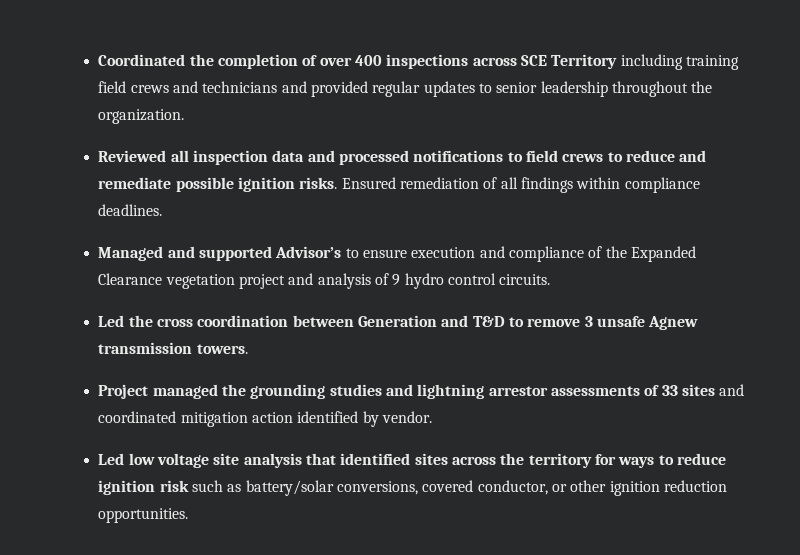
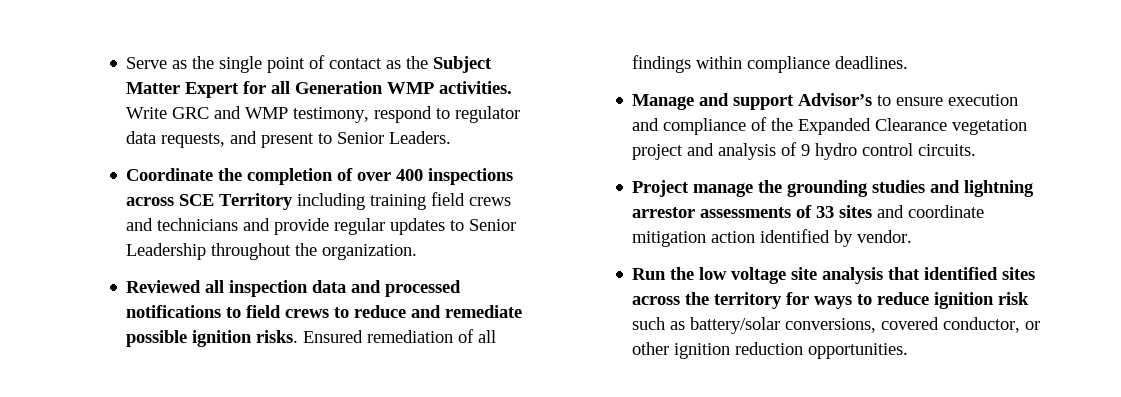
[98,54,186,66] Coordinated -> [126,55,493,73] [126,81,513,98] [126,106,521,123] [126,131,452,148] [126,168,214,181] Serve as the single point of contact as the Subject Matter Expert for all Generation WMP activities. Write GRC and WMP testimony, respond to regulator data requests, and present to Senior Leaders. // Coordinate
[311,81,369,97] provided -> [274,218,330,235] provide
[496,81,608,97] senior leadership -> [469,219,517,231] [126,243,207,260] Senior Leadership
[98,246,273,261] Managed and supported -> [632,93,795,110] Manage and support
[98,315,699,330] [98,342,248,354] // Led the cross coordination between Generation and T&D to remove 3 unsafe Agnew transmission towers. -> (977, 150) none
[152,384,218,399] managed -> [693,183,754,197] manage
[98,411,177,423] coordinated -> [908,205,985,218] coordinate
[98,453,125,465] Led -> [632,267,695,280] Run the

